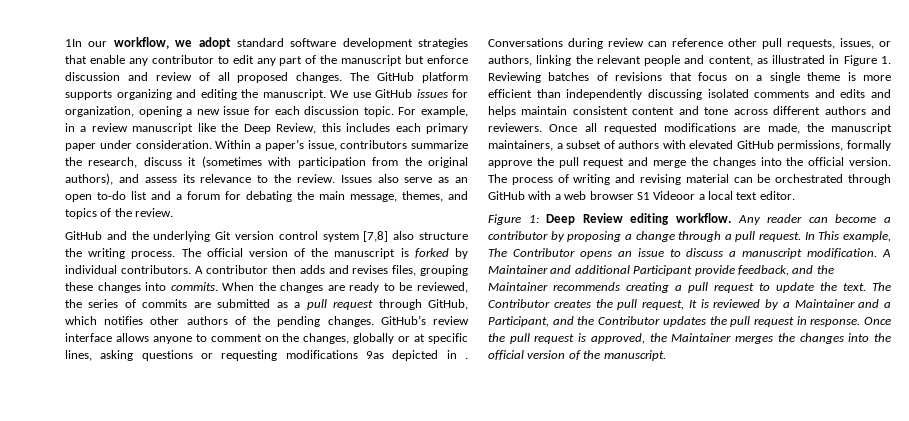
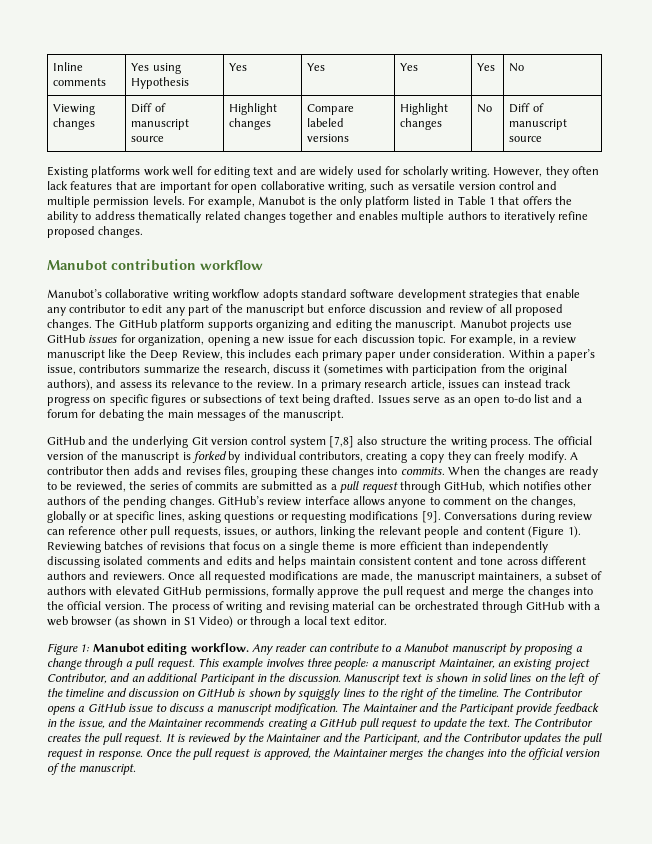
[65,37,231,49] 1In our workflow, we adopt -> [53,62,84,71] [53,78,107,86] [131,63,181,74] [131,77,190,89] [229,63,248,71] [307,63,326,71] [400,63,419,71] [477,63,496,71] [509,63,525,72] [53,104,96,115] [53,118,96,130] [131,103,166,113] [131,119,190,130] [131,136,165,142] [229,103,278,115] [229,118,272,130] [307,104,355,115] [307,118,345,127] [307,134,350,142] [400,103,449,115] [400,118,443,130] [477,104,493,113] [509,103,544,113] [509,119,568,130] [509,136,543,142] [47,166,599,178] [47,181,558,193] [47,196,572,208] [47,211,588,223] [47,226,144,238] [47,259,263,271] [47,289,298,301] Inline comments | Yes using Hypothesis | Yes | Yes | Yes | Yes | No // Viewing changes | Diff of manuscript source | Highlight changes | Compare labeled versions | Highlight changes | No | Diff of manuscript source // Existing platforms work well for editing text and are widely used for scholarly writing. However, they often lack features that are important for open collaborative writing, such as versatile version control and multiple permission levels. For example, Manubot is the only platform listed in Table 1 that offers the ability to address thematically related changes together and enables multiple authors to iteratively refine proposed changes. // Manubot contribution workflow // Manubot’s collaborative writing workflow adopts
[330,90,348,98] We -> [459,319,551,331] Manubot projects
[340,174,399,183] Issues also -> [297,379,571,391] [47,394,410,406] In a primary research article, issues can instead track progress on specific figures or subsections of text being drafted. Issues
[350,191,468,202] [65,208,174,219] message, themes, and topics of the review. -> [196,409,344,421] messages of the manuscript.
[120,265,191,274] contributors. -> [299,451,567,463] contributors, creating a copy they can freely modify.
[366,350,468,361] 9as depicted in . -> [421,511,441,523] [9].
[708,55,891,66] content, as illustrated in Figure 1. -> [485,526,581,538] content (Figure 1).
[636,191,696,200] S1 Videoor -> [114,616,291,628] (as shown in S1 Video) or through
[546,213,623,225] Deep Review -> [92,643,145,653] Manubot
[835,214,892,223] [488,231,548,240] become a contributor -> [329,643,507,655] contribute to a Manubot manuscript
[804,231,891,242] In This example, -> [197,658,590,670] [47,673,601,685] [47,688,499,700] This example involves three people: a manuscript Maintainer, an existing project Contributor, and an additional Participant in the discussion. Manuscript text is shown in solid lines on the left of the timeline and discussion on GitHub is shown by squiggly lines to the right of the timeline.
[617,251,632,257] an -> [78,703,126,713] a GitHub
[882,249,891,257] [488,265,630,274] A Maintainer and additional -> [341,703,457,712] The Maintainer and the
[737,265,789,276] feedback, -> [552,703,599,715] [47,718,105,729] feedback in the issue,
(682, 288) none -> [319,718,358,728] GitHub
[642,300,684,310] request, -> [124,734,163,745] request.
[782,299,891,308] a Maintainer and a -> [248,733,361,742] the Maintainer and the

